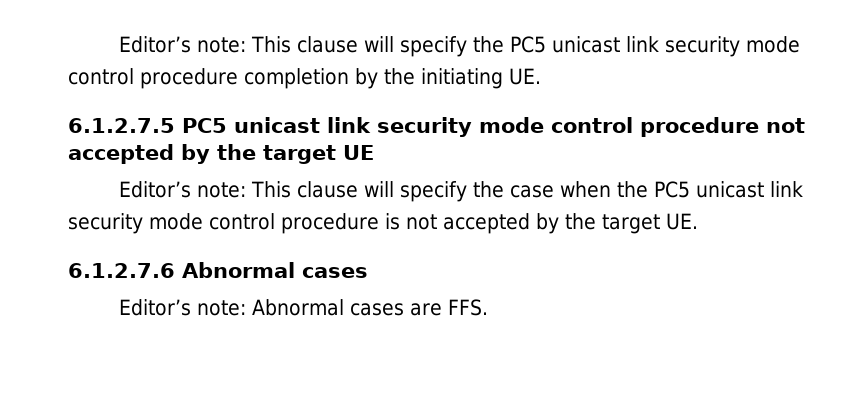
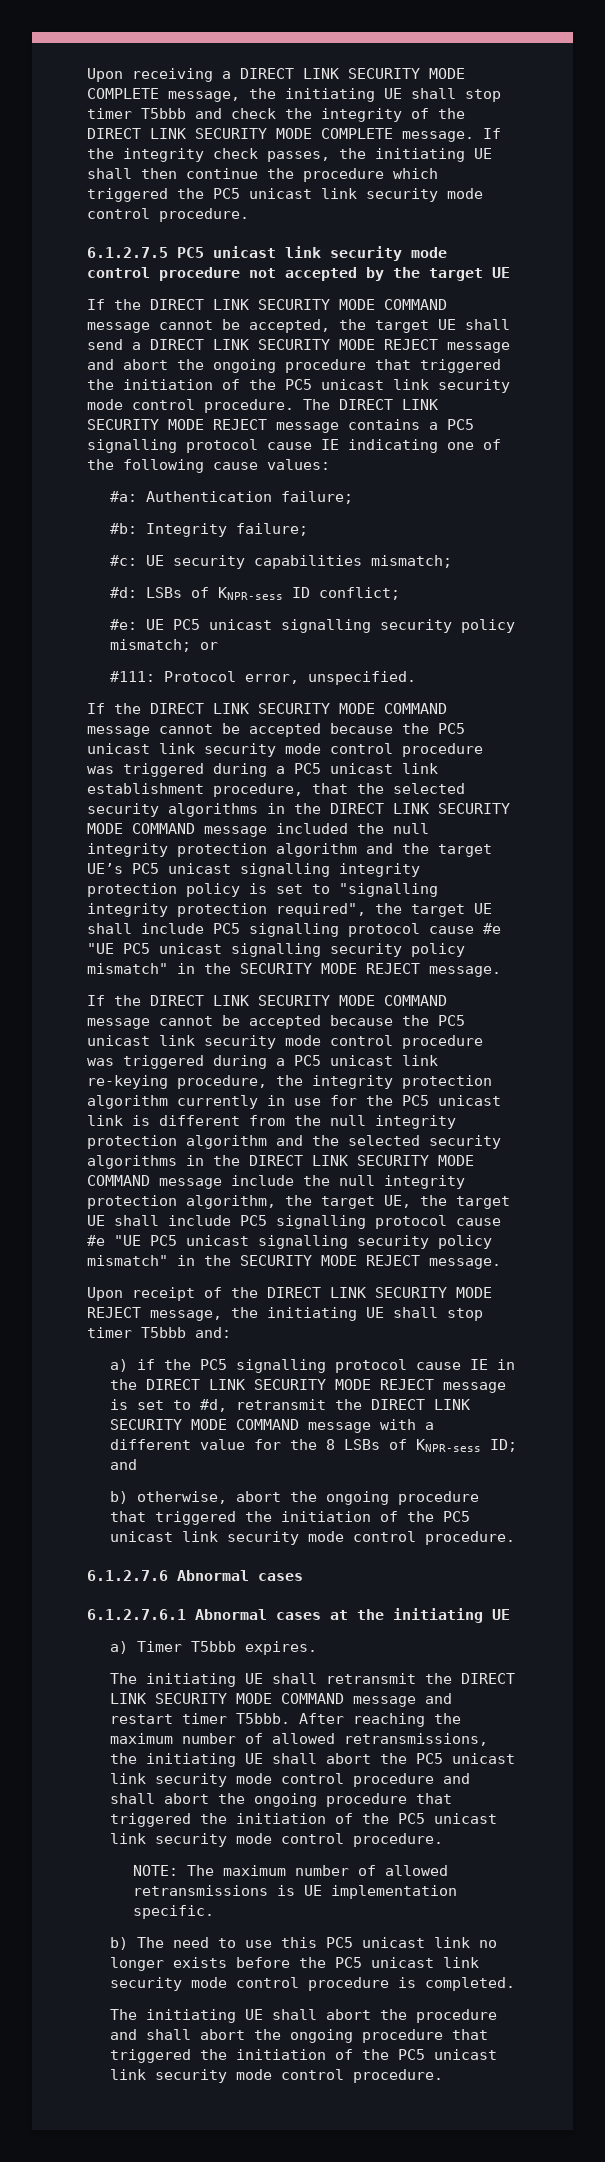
[118,36,800,57] [68,68,541,89] Editor’s note: This clause will specify the PC5 unicast link security mode control procedure completion by the initiating UE. -> [87,68,465,82] [87,88,501,102] [87,108,465,122] [87,128,501,142] [87,148,492,162] [87,168,438,182] [87,188,483,202] [87,208,249,222] Upon receiving a DIRECT LINK SECURITY MODE COMPLETE message, the initiating UE shall stop timer T5bbb and check the integrity of the DIRECT LINK SECURITY MODE COMPLETE message. If the integrity check passes, the initiating UE shall then continue the procedure which triggered the PC5 unicast link security mode control procedure.
[118,181,611,202] Editor’s note: This clause will specify the case when -> [87,299,447,310] [87,319,510,333] [87,339,510,353] [87,359,501,373] [87,379,510,393] [87,399,438,413] [87,419,474,433] [87,439,501,453] [87,459,330,473] [110,491,354,504] [110,523,309,537] [110,555,453,569] [110,587,401,600] [110,619,516,633] [110,639,219,652] [110,671,417,685] [87,703,447,714] [87,723,465,737] [87,743,483,757] [87,763,438,777] [87,783,465,797] [87,803,510,817] [87,823,429,837] [87,843,492,857] [87,863,420,877] [87,883,438,897] [87,903,492,917] [87,923,501,937] [87,943,465,957] [87,963,501,977] [87,995,447,1006] [87,1015,465,1029] [87,1035,483,1049] [87,1055,438,1069] [87,1075,492,1089] [87,1095,501,1109] [87,1115,456,1129] [87,1135,501,1149] [87,1155,474,1169] [87,1175,465,1189] [87,1195,510,1209] [87,1215,501,1229] [87,1235,492,1249] [87,1255,501,1269] [87,1287,492,1301] [87,1307,483,1321] [87,1327,231,1338] [110,1359,516,1373] [110,1379,507,1393] [110,1399,471,1412] [110,1419,435,1433] [110,1439,518,1452] [110,1459,138,1470] [110,1491,480,1505] [110,1511,471,1525] [110,1531,516,1545] [87,1570,303,1581] [87,1608,510,1623] [110,1641,318,1655] [110,1673,516,1687] [110,1693,453,1707] [110,1713,462,1727] [110,1733,489,1746] [110,1753,516,1767] [110,1773,471,1787] [110,1793,453,1807] [110,1813,498,1827] [110,1833,444,1847] [133,1865,449,1876] [133,1885,458,1899] [133,1905,215,1919] [110,1937,498,1950] [110,1957,291,1971] If the DIRECT LINK SECURITY MODE COMMAND message cannot be accepted, the target UE shall send a DIRECT LINK SECURITY MODE REJECT message and abort the ongoing procedure that triggered the initiation of the PC5 unicast link security mode control procedure. The DIRECT LINK SECURITY MODE REJECT message contains a PC5 signalling protocol cause IE indicating one of the following cause values: // #a: Authentication failure; // #b: Integrity failure; // #c: UE security capabilities mismatch; // #d: LSBs of KNPR-sess ID conflict; // #e: UE PC5 unicast signalling security policy mismatch; or // #111: Protocol error, unspecified. // If the DIRECT LINK SECURITY MODE COMMAND message cannot be accepted because the PC5 unicast link security mode control procedure was triggered during a PC5 unicast link establishment procedure, that the selected security algorithms in the DIRECT LINK SECURITY MODE COMMAND message included the null integrity protection algorithm and the target UE’s PC5 unicast signalling integrity protection policy is set to "signalling integrity protection required", the target UE shall include PC5 signalling protocol cause #e "UE PC5 unicast signalling security policy mismatch" in the SECURITY MODE REJECT message. // If the DIRECT LINK SECURITY MODE COMMAND message cannot be accepted because the PC5 unicast link security mode control procedure was triggered during a PC5 unicast link re-keying procedure, the integrity protection algorithm currently in use for the PC5 unicast link is different from the null integrity protection algorithm and the selected security algorithms in the DIRECT LINK SECURITY MODE COMMAND message include the null integrity protection algorithm, the target UE, the target UE shall include PC5 signalling protocol cause #e "UE PC5 unicast signalling security policy mismatch" in the SECURITY MODE REJECT message. // Upon receipt of the DIRECT LINK SECURITY MODE REJECT message, the initiating UE shall stop timer T5bbb and: // a) if the PC5 signalling protocol cause IE in the DIRECT LINK SECURITY MODE REJECT message is set to #d, retransmit the DIRECT LINK SECURITY MODE COMMAND message with a different value for the 8 LSBs of KNPR-sess ID; and // b) otherwise, abort the ongoing procedure that triggered the initiation of the PC5 unicast link security mode control procedure. // 6.1.2.7.6 Abnormal cases // 6.1.2.7.6.1 Abnormal cases at the initiating UE // a) Timer T5bbb expires. // The initiating UE shall retransmit the DIRECT LINK SECURITY MODE COMMAND message and restart timer T5bbb. After reaching the maximum number of allowed retransmissions, the initiating UE shall abort the PC5 unicast link security mode control procedure and shall abort the ongoing procedure that triggered the initiation of the PC5 unicast link security mode control procedure. // NOTE: The maximum number of allowed retransmissions is UE implementation specific. // b) The need to use this PC5 unicast link no longer exists before
[406,213,698,234] [68,262,368,278] [118,299,488,316] not accepted by the target UE. // 6.1.2.7.6 Abnormal cases // Editor’s note: Abnormal cases are FFS. -> [425,1977,516,1991] [110,2009,498,2023] [110,2029,489,2043] [110,2049,498,2063] [110,2069,444,2083] completed. // The initiating UE shall abort the procedure and shall abort the ongoing procedure that triggered the initiation of the PC5 unicast link security mode control procedure.

